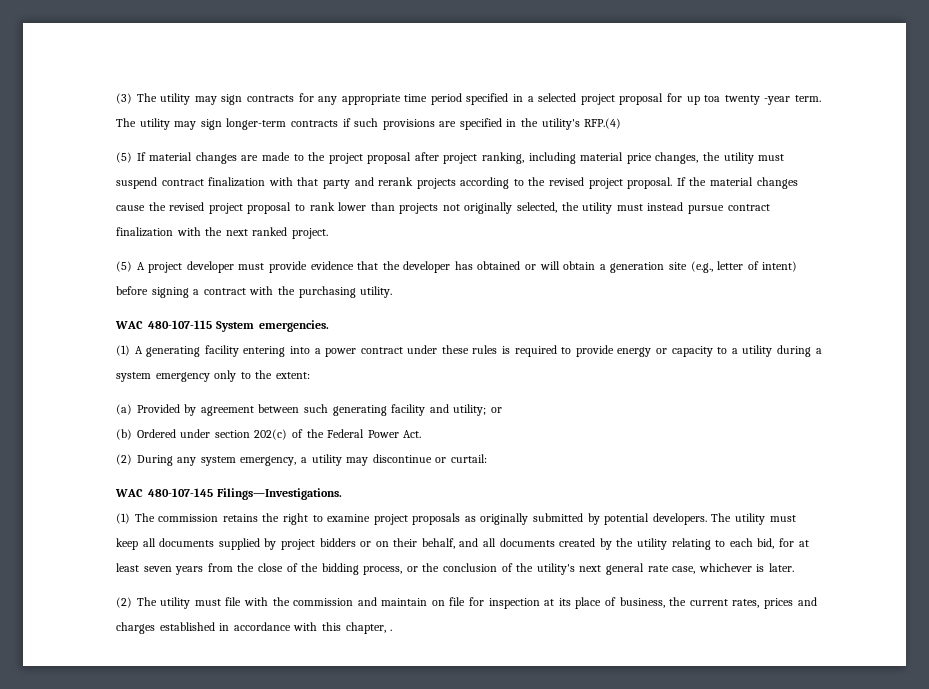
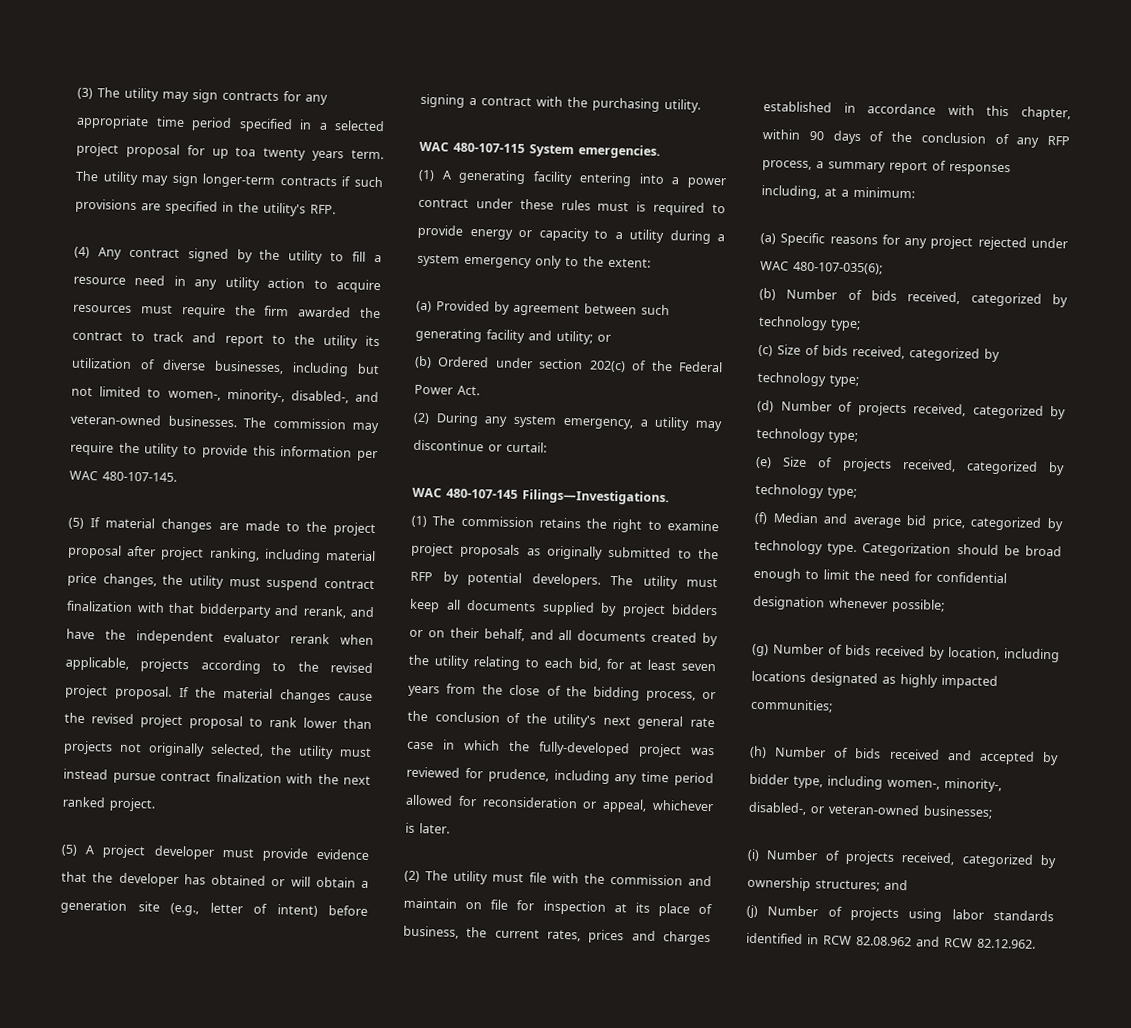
[764,96,791,105] -year -> [312,150,345,162] years
[584,118,622,129] RFP.(4) -> [310,204,336,215] [74,246,383,264] [73,275,381,294] [73,303,381,319] [72,330,380,349] [71,357,380,377] [71,386,379,404] [70,413,379,434] [70,441,379,462] [69,470,177,482] RFP. // (4) Any contract signed by the utility to fill a resource need in any utility action to acquire resources must require the firm awarded the contract to track and report to the utility its utilization of diverse businesses, including but not limited to women-, minority-, disabled-, and veteran-owned businesses. The commission may require the utility to provide this information per WAC 480-107-145.
[322,177,414,189] party and rerank -> [198,603,375,619] [66,628,375,646] [65,656,129,671] bidderparty and rerank, and have the independent evaluator rerank when applicable,
(498, 349) none -> [597,201,630,212] must
(584, 517) none -> [677,548,719,560] [410,571,433,582] to the RFP
[672,566,696,574] case, -> [407,739,715,758] [406,766,714,787] [405,794,648,813] case in which the fully-developed project was reviewed for prudence, including any time period allowed for reconsideration or appeal,
[390,629,393,631] . -> [762,129,1070,148] [762,160,1011,176] [761,185,915,200] [760,232,1068,251] [760,260,883,275] [759,287,1068,308] [758,315,861,332] [758,344,1000,362] [757,371,859,388] [757,399,1066,420] [756,427,858,444] [755,456,1065,476] [755,483,857,500] [754,511,1064,532] [754,539,1062,558] [753,567,1007,584] [753,595,945,613] [752,643,1060,663] [751,670,998,690] [750,698,833,713] [749,745,1059,766] [749,773,1002,793] [748,801,993,819] [747,848,1057,869] [747,876,908,892] [746,904,1054,922] [746,932,1036,949] within 90 days of the conclusion of any RFP process, a summary report of responses including, at a minimum: // (a) Specific reasons for any project rejected under WAC 480-107-035(6); // (b) Number of bids received, categorized by technology type; // (c) Size of bids received, categorized by technology type; // (d) Number of projects received, categorized by technology type; // (e) Size of projects received, categorized by technology type; // (f) Median and average bid price, categorized by technology type. Categorization should be broad enough to limit the need for confidential designation whenever possible; // (g) Number of bids received by location, including locations designated as highly impacted communities; // (h) Number of bids received and accepted by bidder type, including women-, minority-, disabled-, or veteran-owned businesses; // (i) Number of projects received, categorized by ownership structures; and // (j) Number of projects using labor standards identified in RCW 82.08.962 and RCW 82.12.962.

